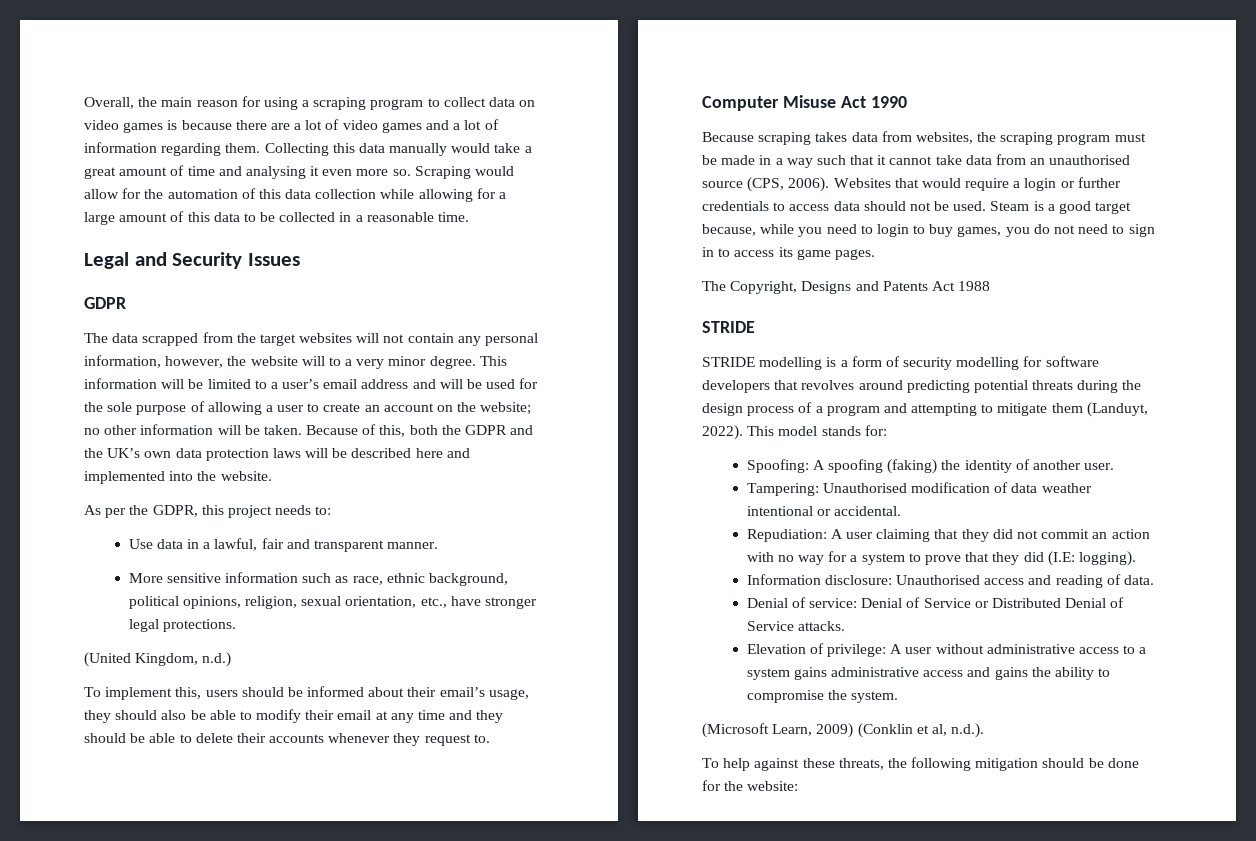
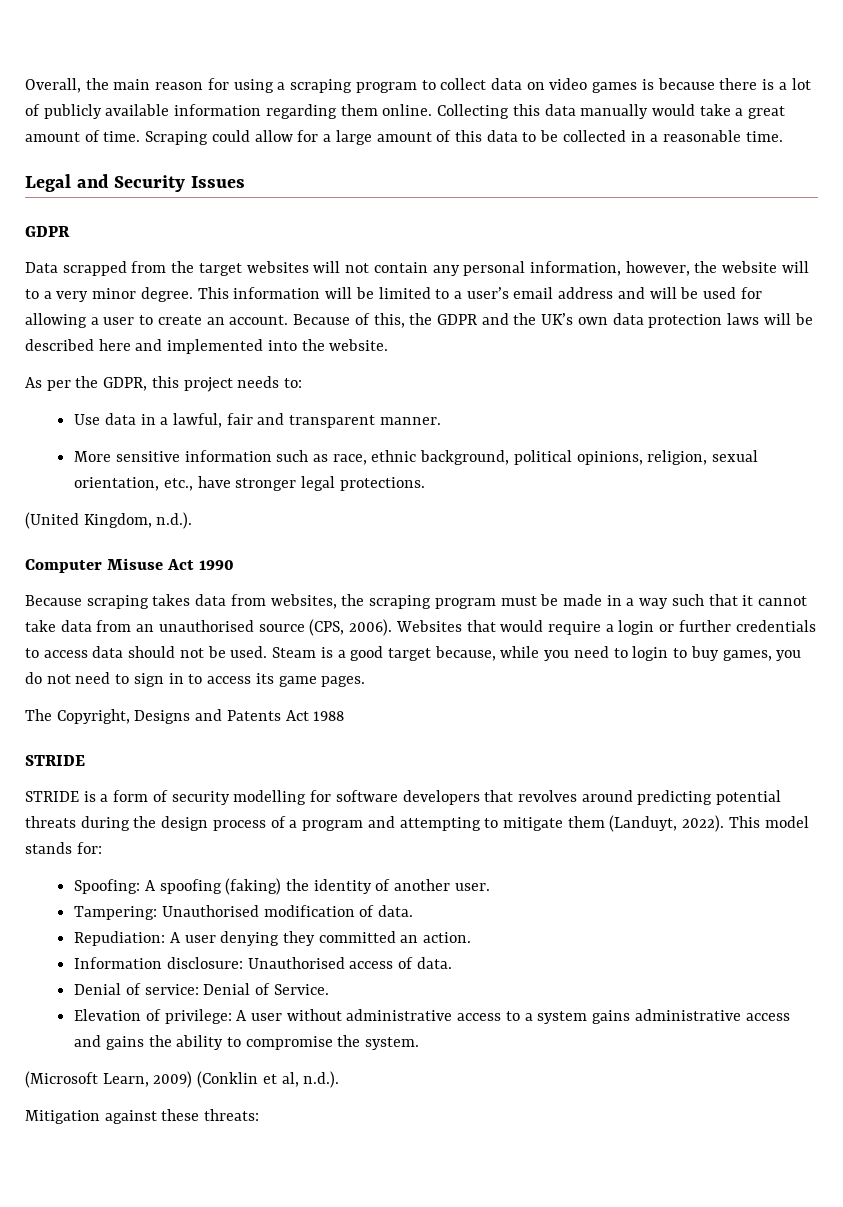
[270,119,499,133] [84,142,261,156] are a lot of video games and a lot of information regarding them. -> [762,78,811,90] [25,104,433,119] is a lot of publicly available information regarding them online.
[187,166,515,179] [84,188,473,202] time and analysing it even more so. Scraping would allow for the automation of this data collection while allowing -> [103,130,293,145] time. Scraping could allow
[84,333,139,343] The data -> [25,262,58,273] Data
[84,401,205,415] the sole purpose of -> (762, 293) none
[383,402,532,415] [84,424,302,435] account on the website; no other information will be taken. -> [229,315,289,325] account.
[409,425,438,435] both -> (405, 320) none
[202,652,232,667] [84,686,529,700] [84,709,504,723] [84,733,490,746] n.d.) // To implement this, users should be informed about their email’s usage, they should also be able to modify their email at any time and they should be able to delete their accounts whenever they request to. -> [156,512,193,529] n.d.).
[759,357,823,370] modelling -> (79, 796) none
[1011,483,1092,493] [746,506,902,516] [746,529,1150,542] [746,551,1136,566] data weather intentional or accidental. // Repudiation: A user claiming that they did not commit an action with no way for a system to prove that they did (I.E: logging). -> [378,905,414,917] [74,931,472,946] data. // Repudiation: A user denying they committed an action.
[1028,575,1103,588] and reading -> (394, 965) none
[923,597,1125,608] [746,621,845,631] Service or Distributed Denial of Service attacks. -> [273,984,329,995] Service.
[702,757,1139,771] [702,780,799,791] To help against these threats, the following mitigation should be done for the website: -> [25,1109,260,1124] Mitigation against these threats:

